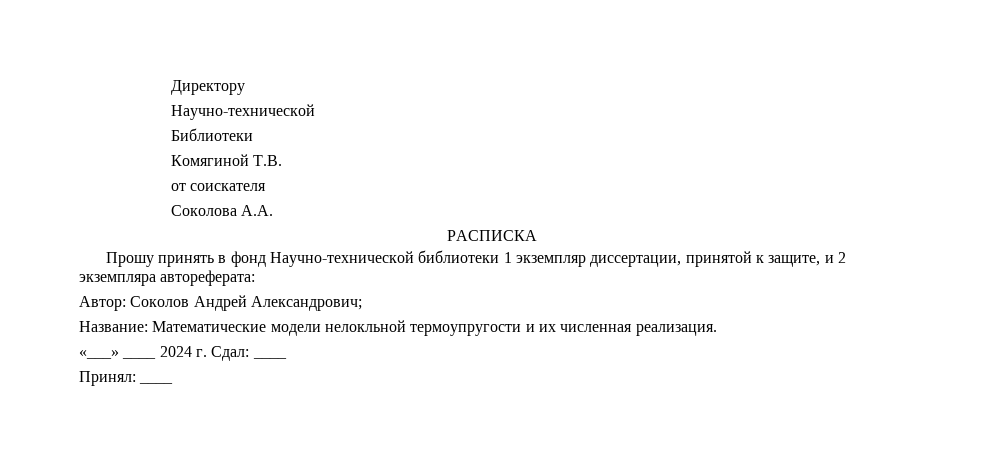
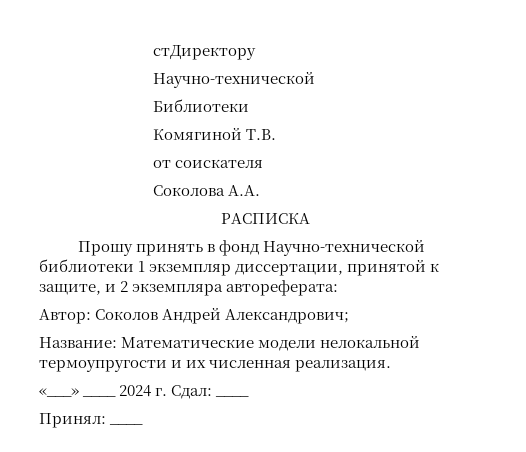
[170,80,245,95] Директору -> [153,45,257,60] стДиректору
[324,320,406,332] нелокльной -> [320,335,421,348] нелокальной

